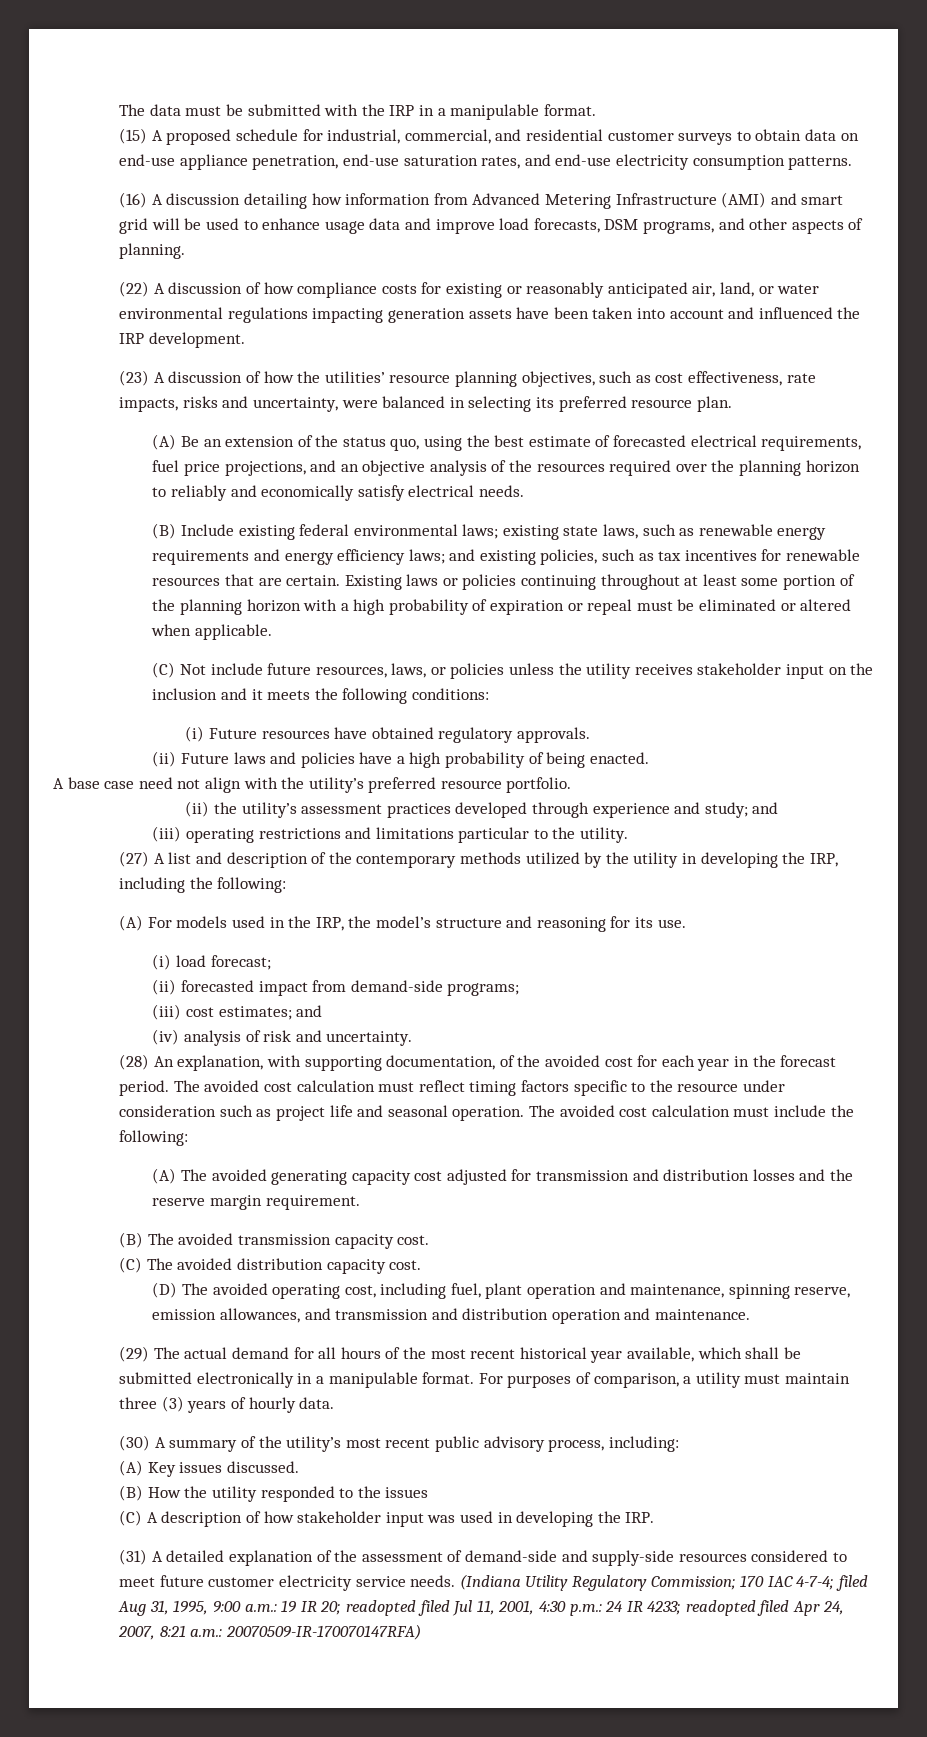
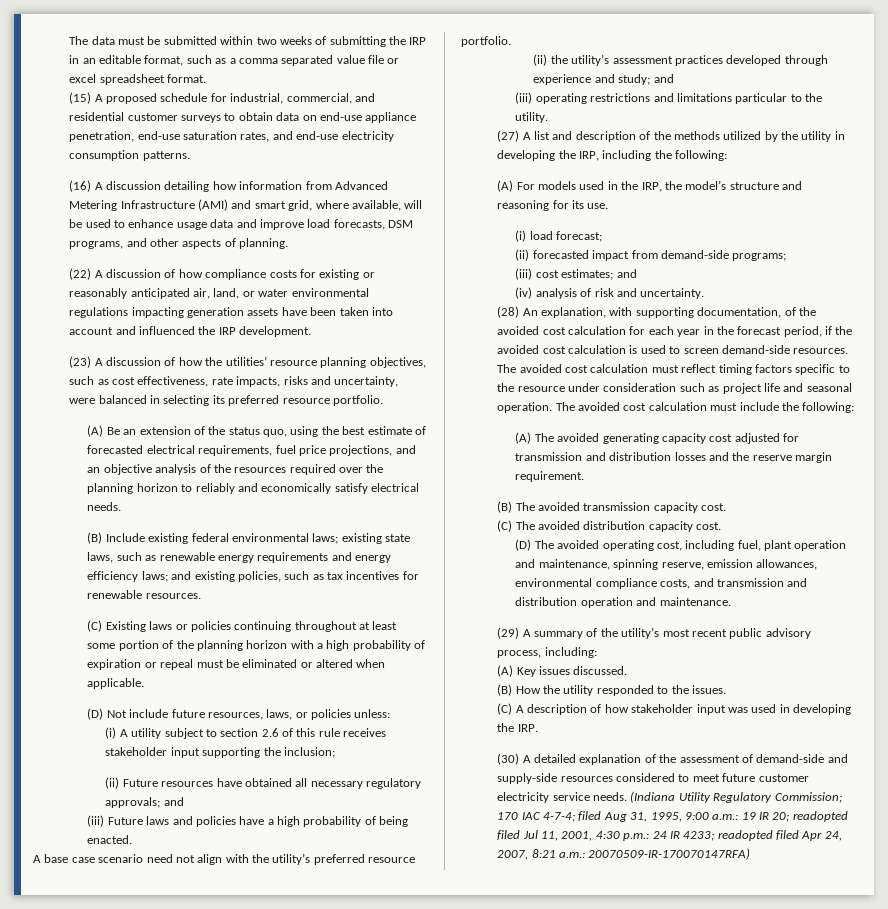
[324,104,540,120] with the IRP in a manipulable -> [220,36,427,47] [69,55,400,66] [69,74,165,85] within two weeks of submitting the IRP in an editable format, such as a comma separated value file or excel spreadsheet
[119,218,149,234] grid -> [288,200,401,211] grid, where available,
[696,396,732,412] plan. -> [332,395,383,406] portfolio.
[152,574,341,586] resources that are certain. -> [145,593,201,599] [87,620,103,632] resources. // (C)
[152,662,176,678] (C) -> [87,708,104,720] (D)
[509,663,874,679] [152,688,489,704] [185,726,591,743] [152,751,177,767] unless the utility receives stakeholder input on the inclusion and it meets the following conditions: // (i) Future resources have obtained regulatory approvals. // (ii) -> [354,709,391,718] [105,727,387,739] [105,747,335,758] [105,777,422,789] [105,797,184,808] [87,815,105,827] unless: // (i) A utility subject to section 2.6 of this rule receives stakeholder input supporting the inclusion; // (ii) Future resources have obtained all necessary regulatory approvals; and // (iii)
(135, 785) none -> [98,854,144,863] scenario
[356,854,457,868] contemporary -> (671, 135) none
(633, 1062) none -> [567,326,626,335] calculation
[119,1080,170,1096] period. -> [783,326,853,337] [497,345,849,354] period, if the avoided cost calculation is used to screen demand-side resources.
(300, 1315) none -> [515,578,691,589] environmental compliance costs,
[153,1347,801,1363] [119,1372,850,1388] [119,1396,335,1413] [119,1435,151,1451] The actual demand for all hours of the most recent historical year available, which shall be submitted electronically in a manipulable format. For purposes of comparison, a utility must maintain three (3) years of hourly data. // (30) -> (520, 633) none
[385,1487,429,1498] issues -> [691,685,726,694] issues.
[119,1549,148,1565] (31) -> [497,753,520,765] (30)

